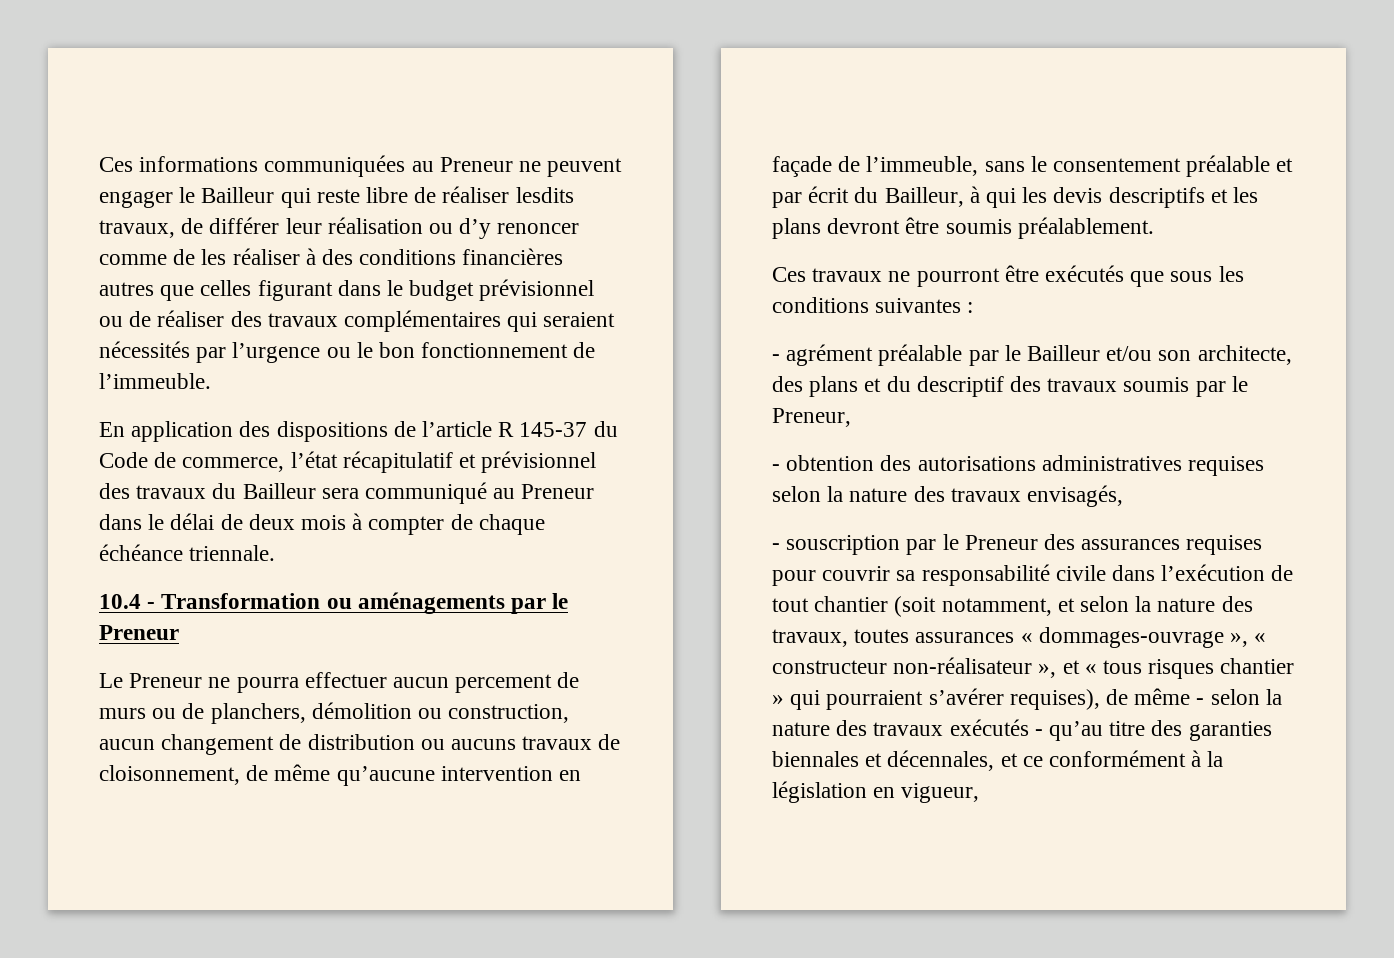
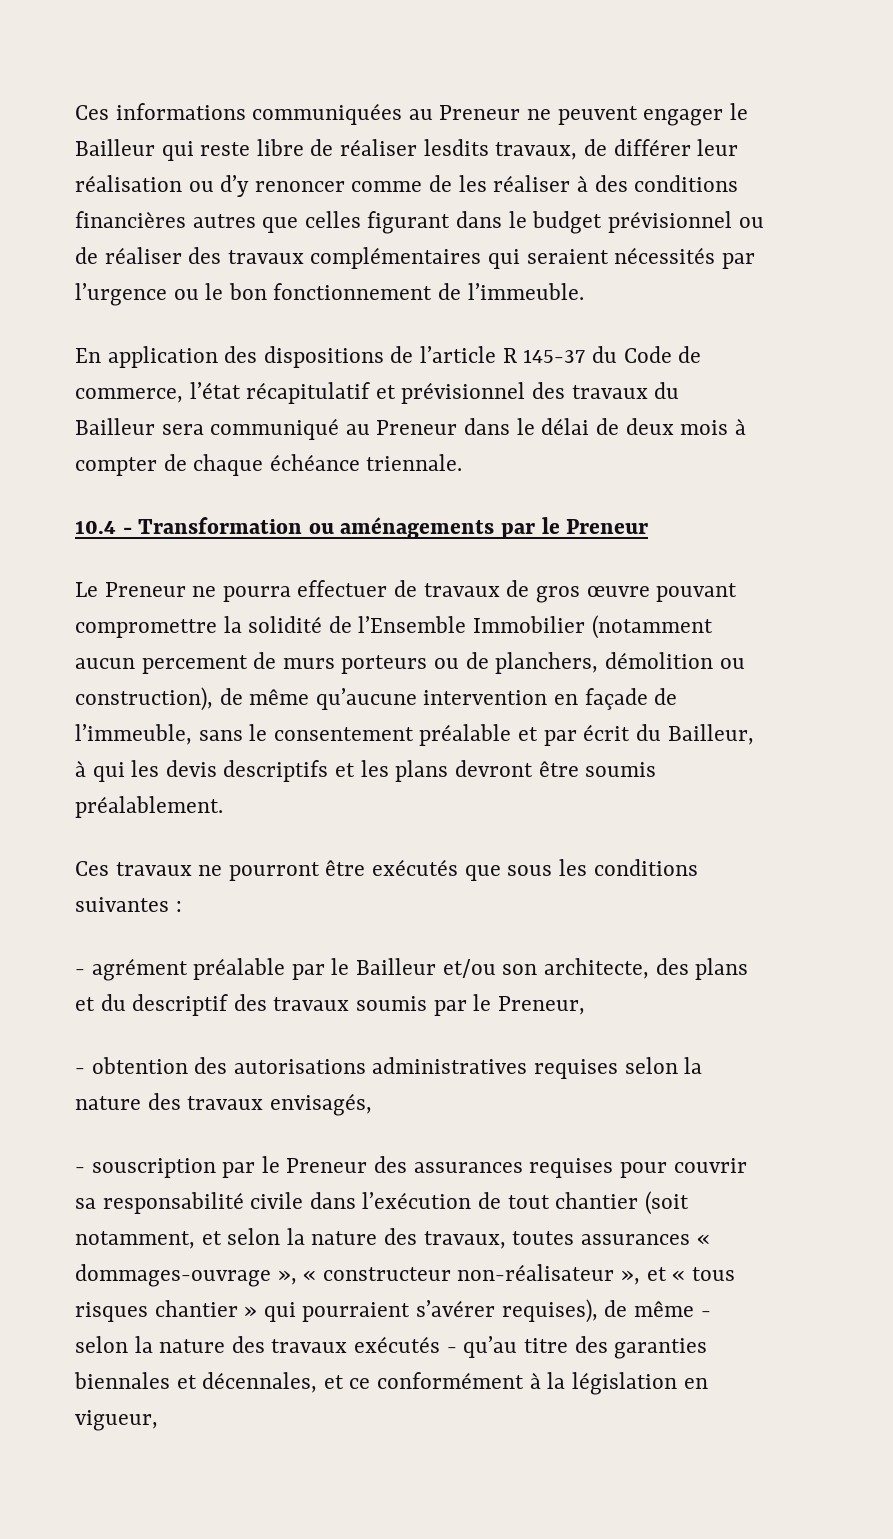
(387, 680) none -> [394,580,738,603] [75,615,713,639] de travaux de gros œuvre pouvant compromettre la solidité de l’Ensemble Immobilier (notamment
(146, 713) none -> [341,655,428,674] porteurs
[448,704,570,723] [99,734,621,755] [99,765,240,785] construction, aucun changement de distribution ou aucuns travaux de cloisonnement, -> [75,687,213,711] construction),

